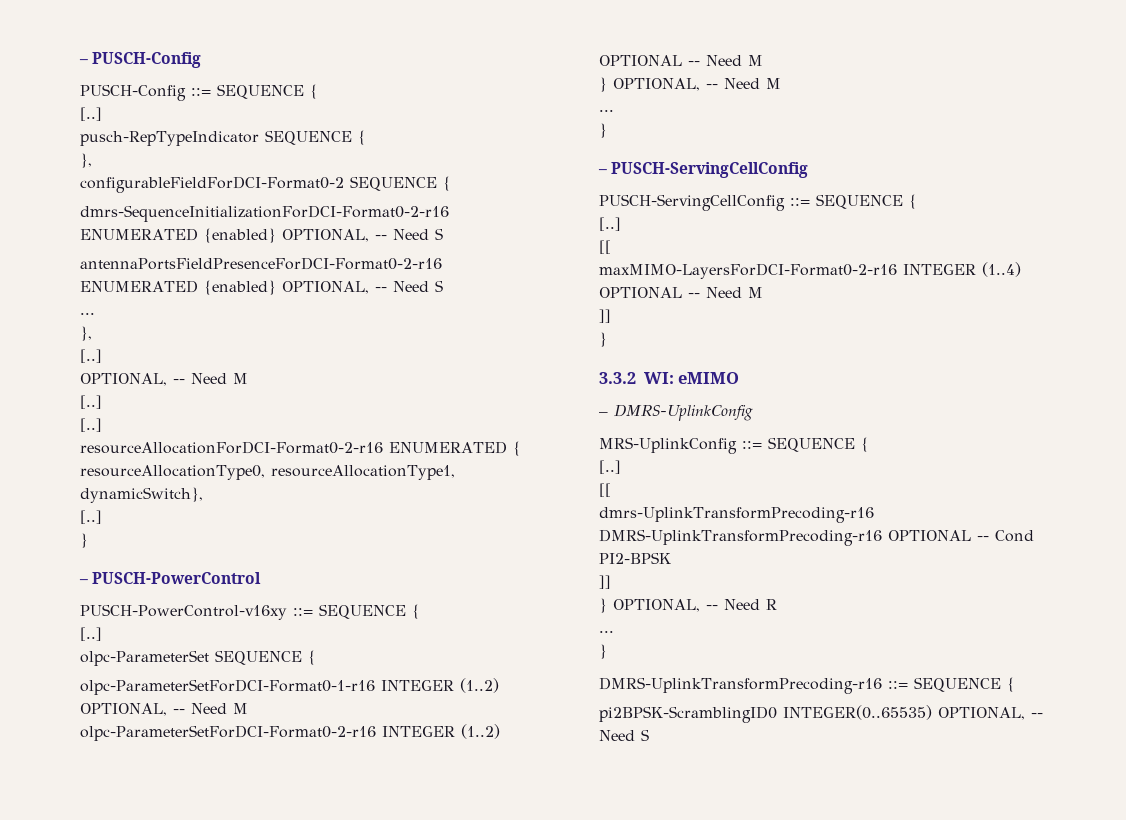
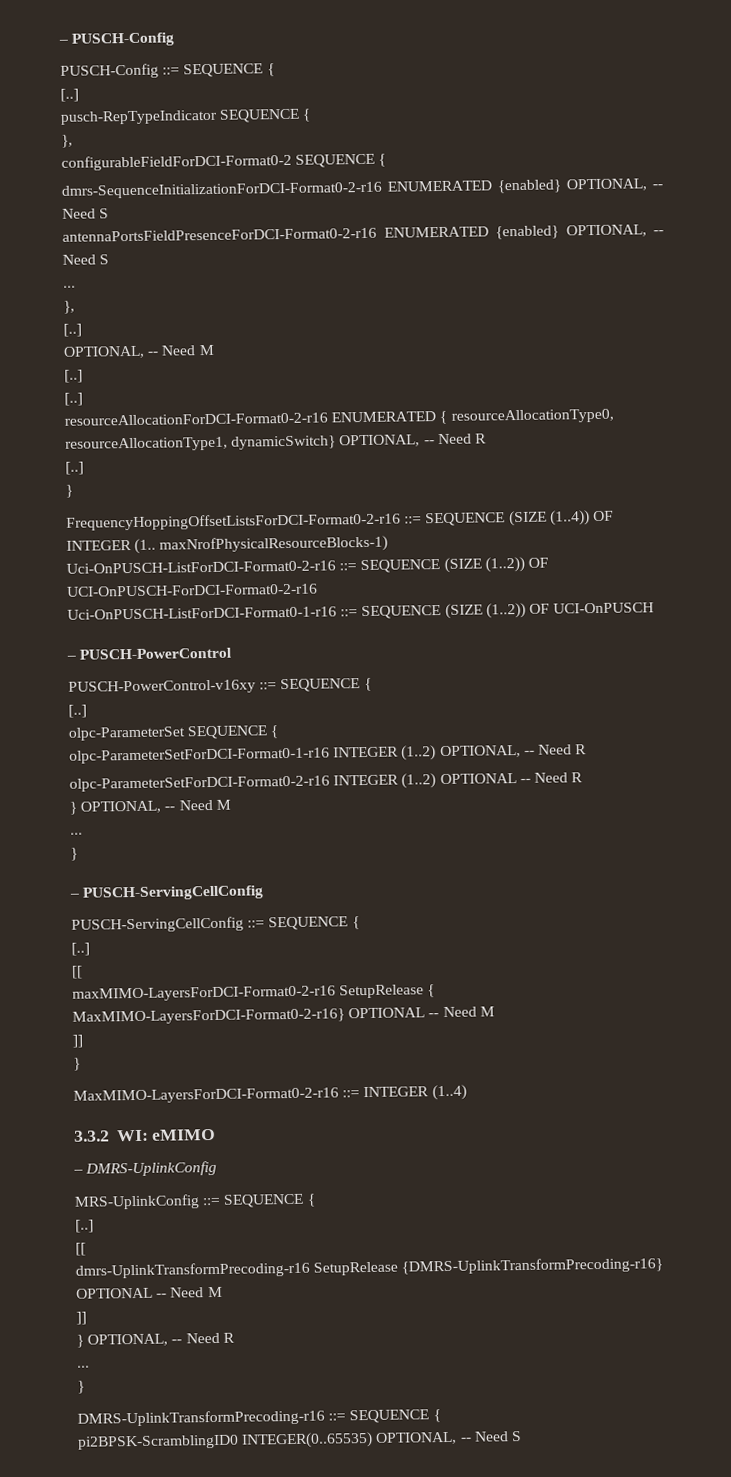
[80,487,203,503] [80,510,102,524] [80,533,88,548] dynamicSwitch}, // [..] // } -> [231,433,487,450] [65,461,84,475] [65,484,73,498] [66,510,614,531] [66,535,389,554] [66,556,549,574] [67,583,318,597] [67,602,655,620] dynamicSwitch} OPTIONAL, -- Need R // [..] // } // FrequencyHoppingOffsetListsForDCI-Format0-2-r16 ::= SEQUENCE (SIZE (1..4)) OF INTEGER (1.. maxNrofPhysicalResourceBlocks-1) // Uci-OnPUSCH-ListForDCI-Format0-2-r16 ::= SEQUENCE (SIZE (1..2)) OF UCI-OnPUSCH-ForDCI-Format0-2-r16 // Uci-OnPUSCH-ListForDCI-Format0-1-r16 ::= SEQUENCE (SIZE (1..2)) OF UCI-OnPUSCH
[233,703,248,714] M -> [575,744,588,755] R
[748,55,763,66] M -> [571,772,584,783] R
[903,262,1021,277] [599,287,763,298] [599,309,611,323] [599,332,607,347] INTEGER (1..4) OPTIONAL -- Need M // ]] // } -> [339,984,436,999] [72,1006,495,1025] [72,1034,83,1048] [73,1057,81,1071] [73,1084,467,1104] SetupRelease { MaxMIMO-LayersForDCI-Format0-2-r16} OPTIONAL -- Need M // ]] // } // MaxMIMO-LayersForDCI-Format0-2-r16 ::= INTEGER (1..4)
[599,529,1034,546] [599,552,671,564] DMRS-UplinkTransformPrecoding-r16 OPTIONAL -- Cond PI2-BPSK -> [313,1257,664,1276] [76,1286,223,1299] SetupRelease {DMRS-UplinkTransformPrecoding-r16} OPTIONAL -- Need M

